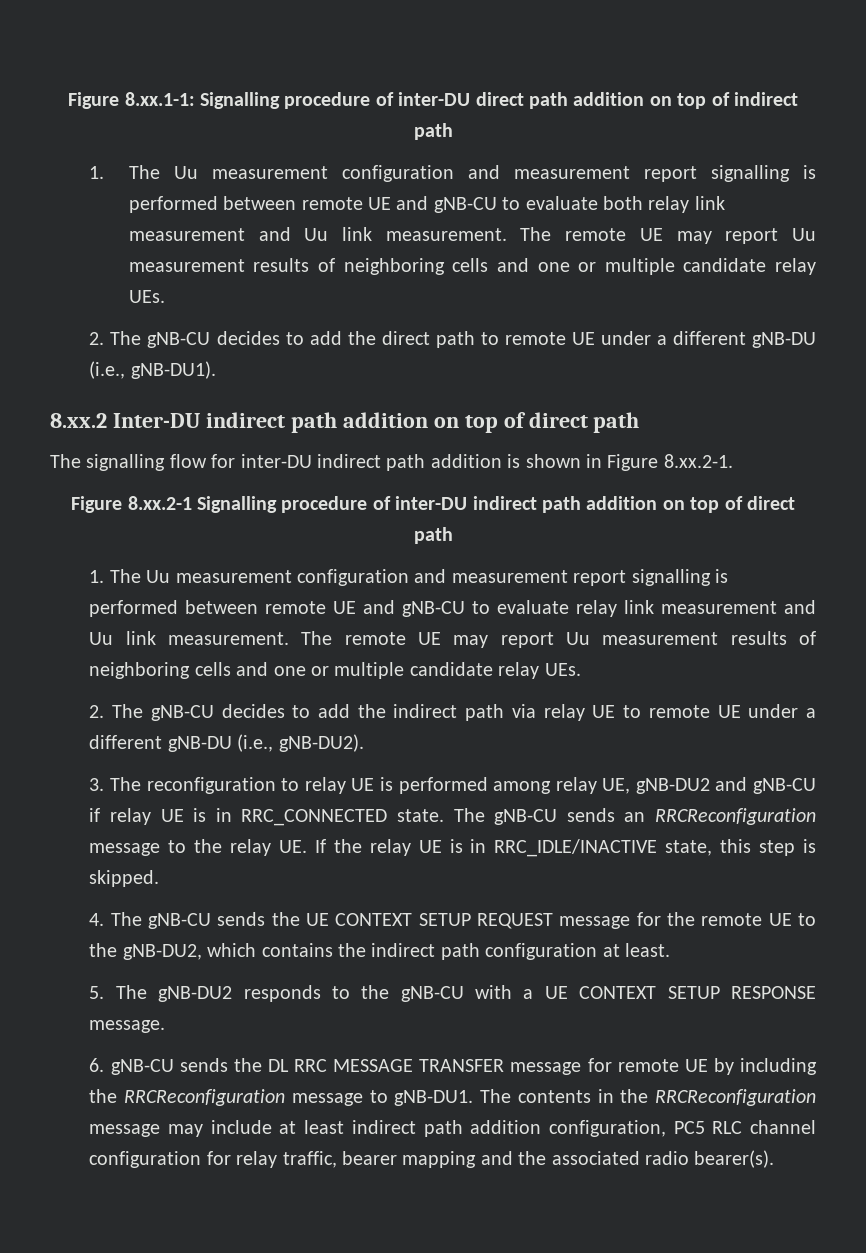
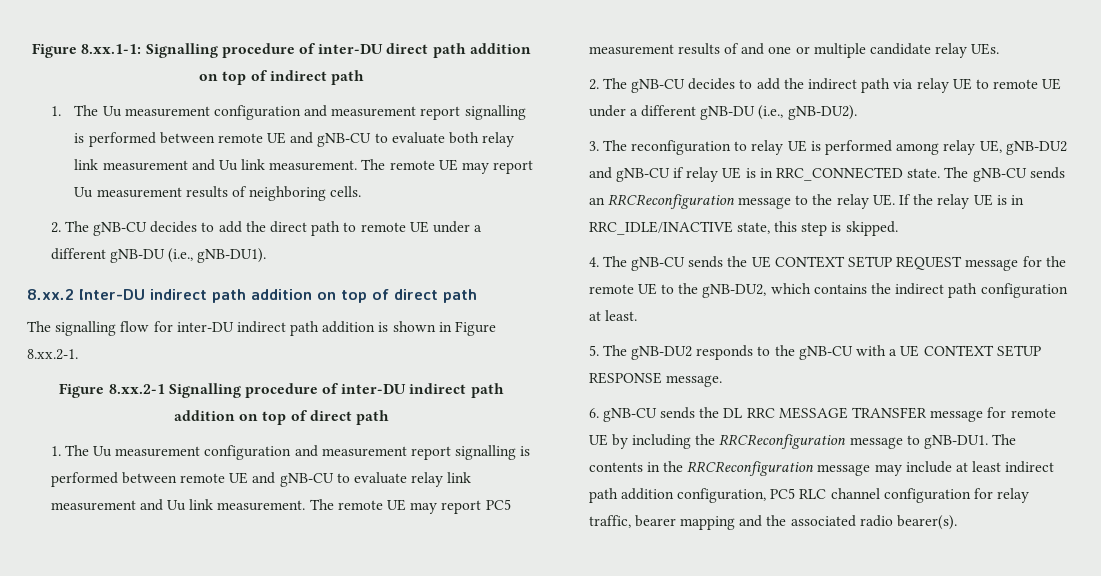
[452,258,816,275] [128,290,165,303] cells and one or multiple candidate relay UEs. -> [330,186,362,197] cells.
[566,631,817,645] [89,662,231,679] Uu measurement results of neighboring cells -> [485,499,511,510] [588,43,740,55] PC5 measurement results of

